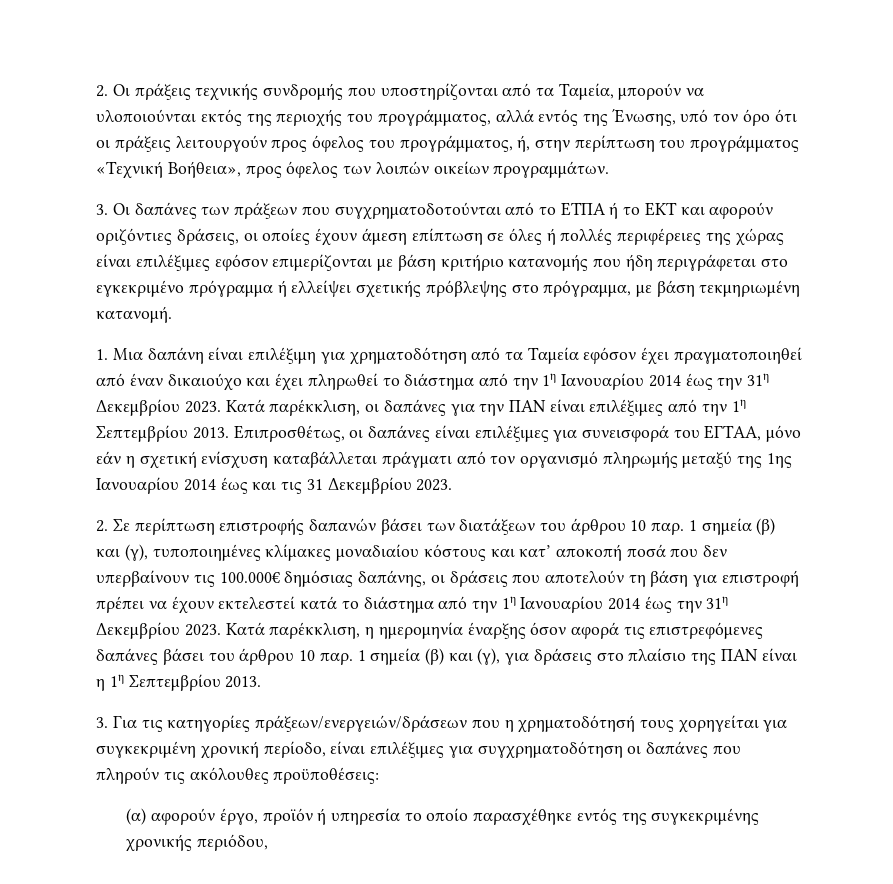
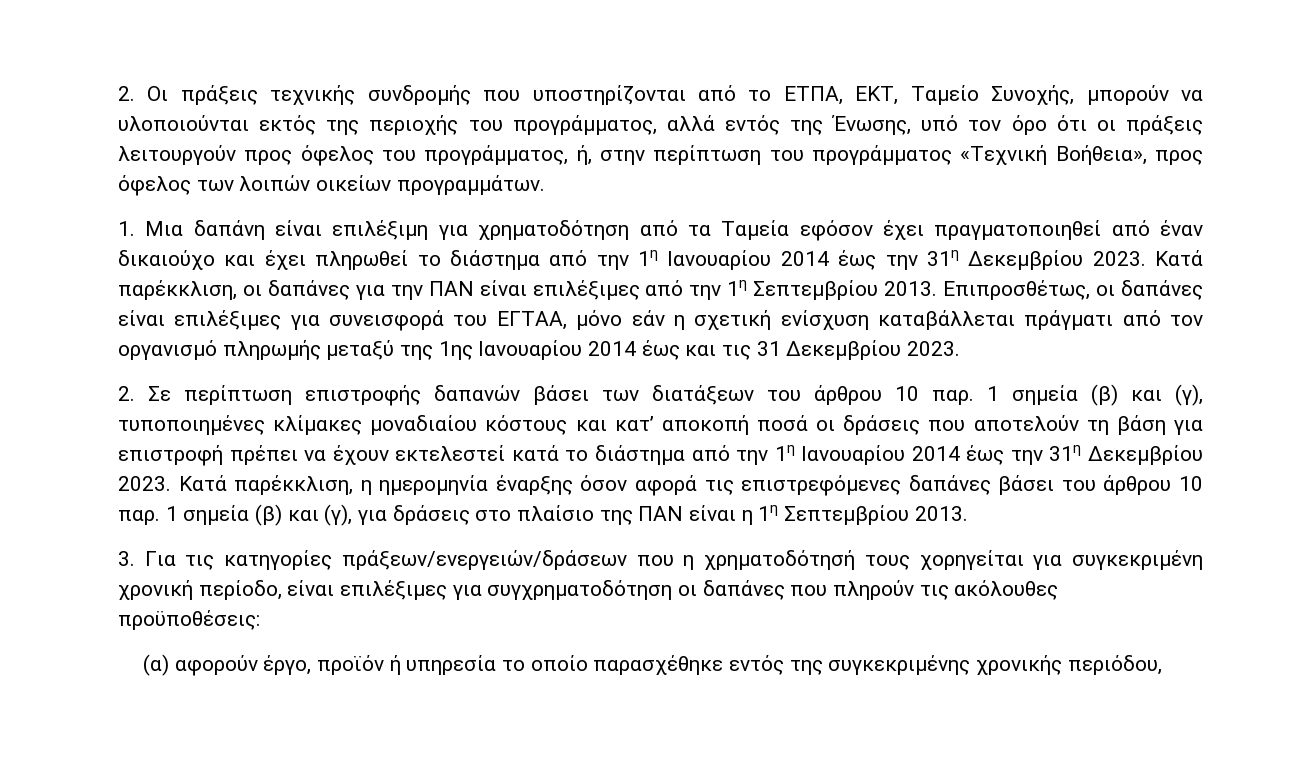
[535,83,614,100] τα Ταμεία, -> [748,85,1075,105] το ΕΤΠΑ, ΕΚΤ, Ταμείο Συνοχής,
[96,202,774,220] [96,228,784,246] [96,254,789,271] [96,280,801,298] [96,306,173,323] // 3. Οι δαπάνες των πράξεων που συγχρηματοδοτούνται από το ΕΤΠΑ ή το ΕΚΤ και αφορούν οριζόντιες δράσεις, οι οποίες έχουν άμεση επίπτωση σε όλες ή πολλές περιφέρειες της χώρας είναι επιλέξιμες εφόσον επιμερίζονται με βάση κριτήριο κατανομής που ήδη περιγράφεται στο εγκεκριμένο πρόγραμμα ή ελλείψει σχετικής πρόβλεψης στο πρόγραμμα, με βάση τεκμηριωμένη κατανομή. -> (545, 185) none
[670,545,728,557] [96,570,427,587] που δεν υπερβαίνουν τις 100.000€ δημόσιας δαπάνης, -> (808, 423) none

